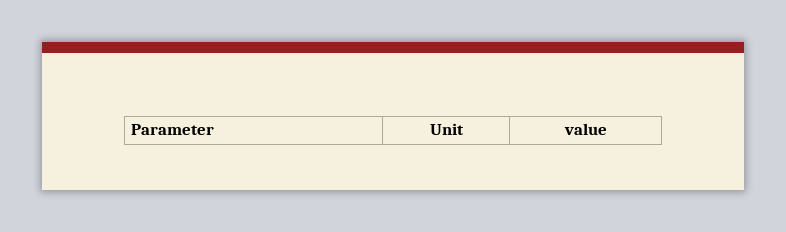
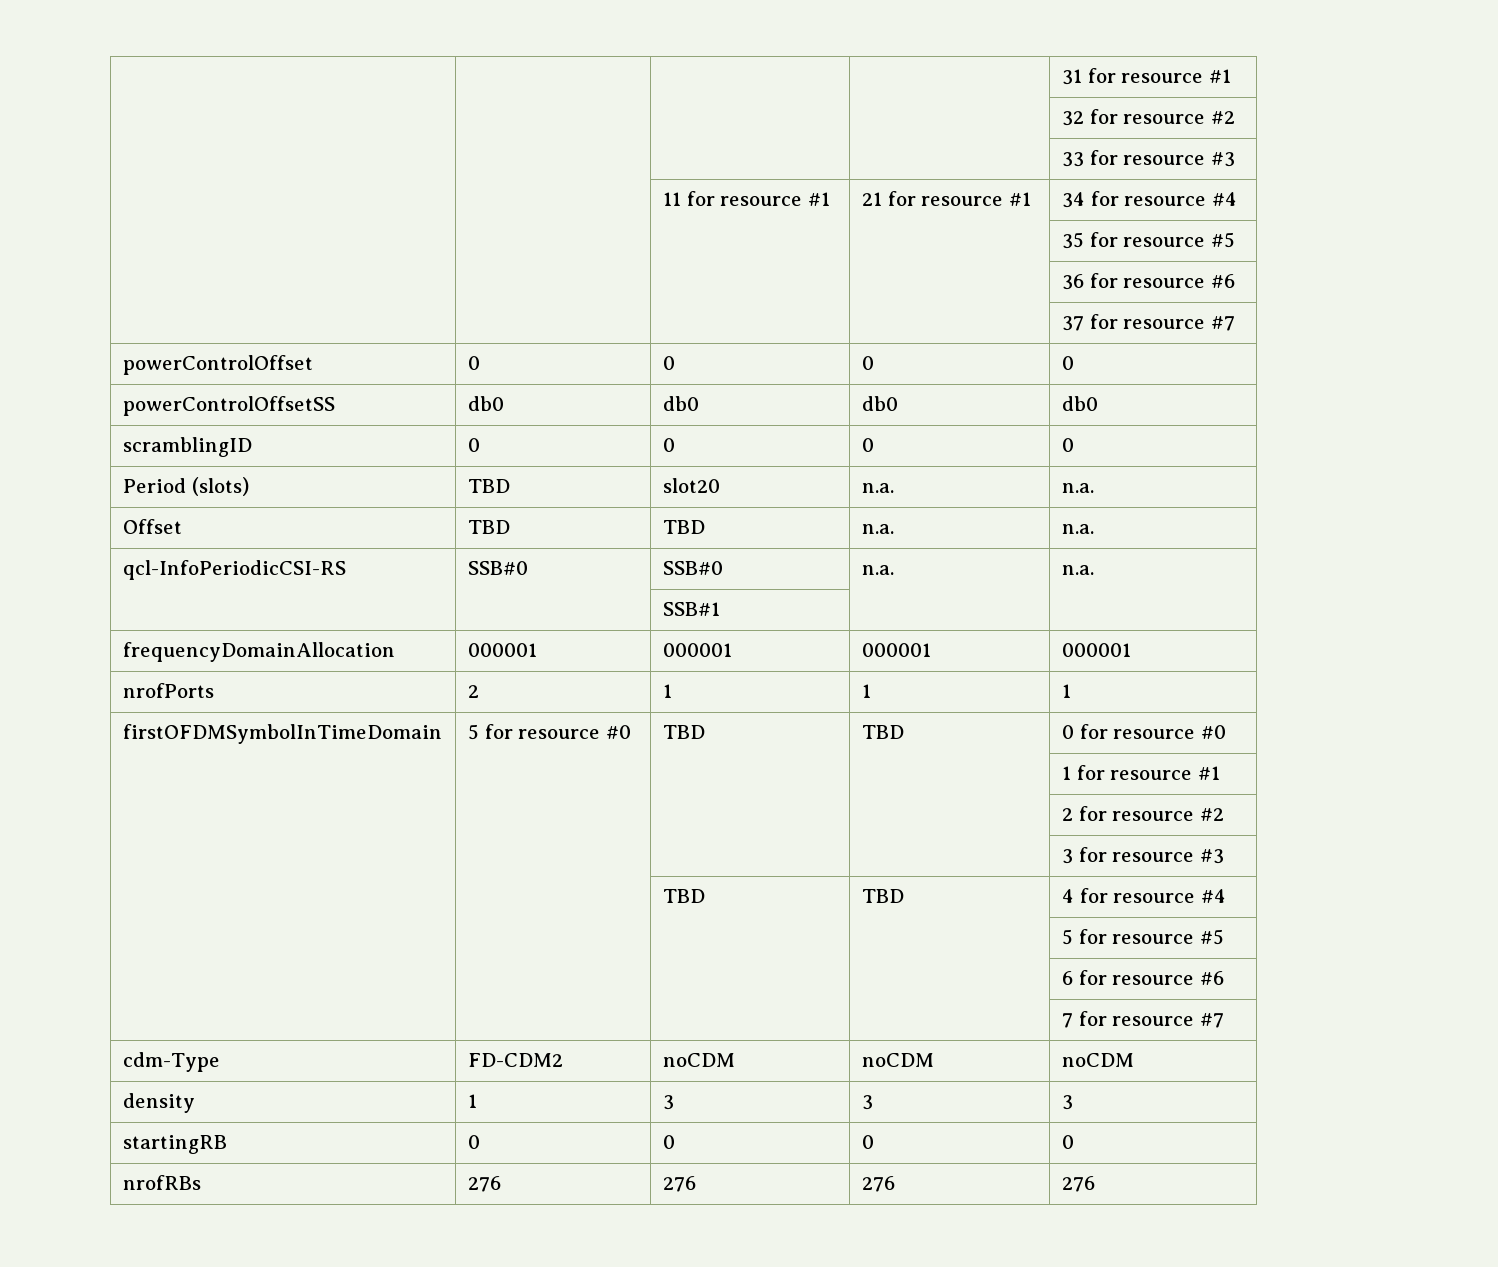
[131,124,215,135] [429,123,464,135] [563,123,607,135] Parameter | Unit | value -> [1062,68,1231,85] [1062,109,1235,126] [1062,150,1235,167] [663,191,830,206] [862,191,1031,206] [1062,191,1237,208] [1062,232,1235,249] [1062,273,1235,290] [1062,314,1235,331] [123,355,314,375] [468,356,481,370] [663,356,676,370] [862,356,875,370] [1062,356,1075,370] [123,396,336,416] [468,396,505,411] [663,396,700,411] [862,396,899,411] [1062,396,1099,411] [123,437,253,457] [468,438,481,452] [663,438,676,452] [862,438,875,452] [1062,438,1075,452] [123,477,249,496] [468,479,511,493] [663,478,721,493] [862,483,895,493] [1062,483,1095,493] [123,519,183,534] [468,520,511,534] [663,520,706,534] [862,524,895,534] [1062,524,1095,534] [123,560,347,580] [468,561,529,575] [663,561,724,575] [862,565,895,575] [1062,565,1095,575] [663,602,721,616] [123,642,396,662] [468,643,538,657] [663,643,733,657] [862,643,932,657] [1062,643,1132,657] [123,683,215,698] [468,685,480,698] [663,684,673,698] [862,684,872,698] [1062,684,1072,698] [123,724,443,744] [468,724,631,740] [663,725,706,739] [862,725,905,739] [1062,724,1226,739] [1062,765,1220,780] [1062,806,1224,821] [1062,847,1224,864] [663,889,706,903] [862,889,905,903] [1062,888,1226,903] [1062,929,1224,945] [1062,970,1224,985] [1062,1011,1224,1028] [123,1052,221,1072] [468,1053,564,1067] [663,1053,736,1067] [862,1053,935,1067] [1062,1053,1135,1067] [123,1093,196,1113] [468,1094,478,1108] [663,1095,675,1110] [862,1095,874,1110] [1062,1095,1074,1110] [123,1135,228,1154] [468,1135,481,1149] [663,1135,676,1149] [862,1135,875,1149] [1062,1135,1075,1149] [123,1175,202,1190] [468,1176,502,1192] [663,1176,697,1192] [862,1176,896,1192] [1062,1176,1096,1192] | | | | 31 for resource #1 // | | | | 32 for resource #2 // | | | | 33 for resource #3 // | | 11 for resource #1 | 21 for resource #1 | 34 for resource #4 // | | | | 35 for resource #5 // | | | | 36 for resource #6 // | | | | 37 for resource #7 // powerControlOffset | 0 | 0 | 0 | 0 // powerControlOffsetSS | db0 | db0 | db0 | db0 // scramblingID | 0 | 0 | 0 | 0 // Period (slots) | TBD | slot20 | n.a. | n.a. // Offset | TBD | TBD | n.a. | n.a. // qcl-InfoPeriodicCSI-RS | SSB#0 | SSB#0 | n.a. | n.a. // | | SSB#1 | | // frequencyDomainAllocation | 000001 | 000001 | 000001 | 000001 // nrofPorts | 2 | 1 | 1 | 1 // firstOFDMSymbolInTimeDomain | 5 for resource #0 | TBD | TBD | 0 for resource #0 // | | | | 1 for resource #1 // | | | | 2 for resource #2 // | | | | 3 for resource #3 // | | TBD | TBD | 4 for resource #4 // | | | | 5 for resource #5 // | | | | 6 for resource #6 // | | | | 7 for resource #7 // cdm-Type | FD-CDM2 | noCDM | noCDM | noCDM // density | 1 | 3 | 3 | 3 // startingRB | 0 | 0 | 0 | 0 // nrofRBs | 276 | 276 | 276 | 276

